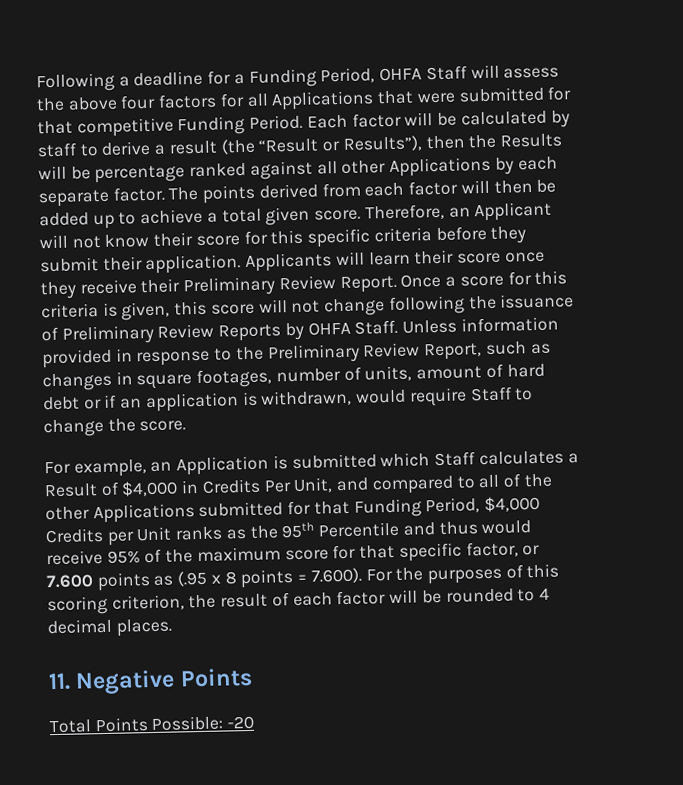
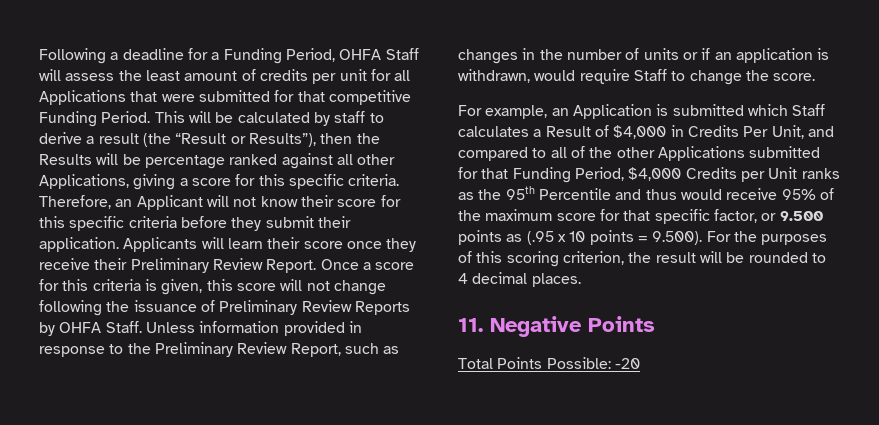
[67,93,218,111] above four factors -> [145,69,367,84] least amount of credits per unit
[306,112,402,129] Each factor -> [154,111,185,123] This
[389,156,558,177] [38,179,557,208] [39,206,362,230] Applications by each separate factor. The points derived from each factor will then be added up to achieve a total given score. -> [39,174,400,190] Applications, giving a score for this specific criteria.
[136,363,545,390] [43,396,80,411] square footages, number of units, amount of hard debt -> [539,48,679,60] the number of units
[46,574,93,589] 7.600 -> [779,211,823,221] 9.500
[224,571,237,585] 8 -> [569,231,586,242] 10
[310,567,362,584] 7.600). -> [652,231,703,245] 9.500).
[271,590,387,607] of each factor -> (696, 257) none

